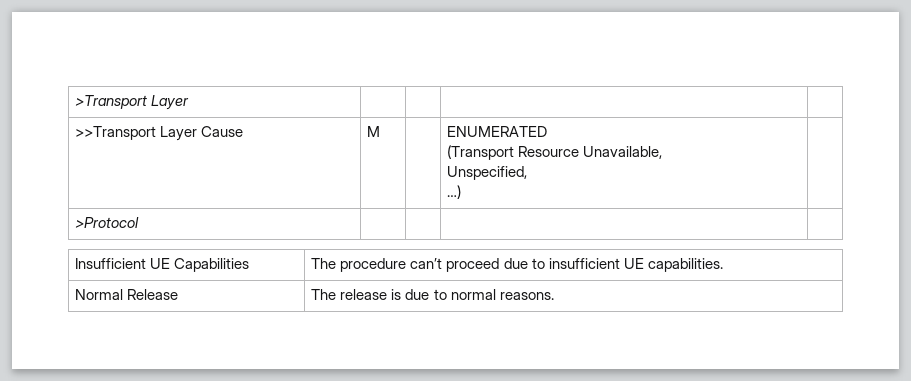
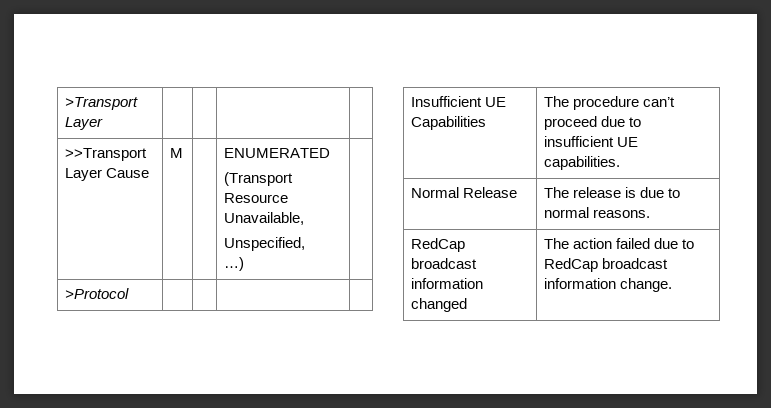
(554, 296) none -> [411,238,466,252] [411,258,478,269] [411,278,484,289] [411,298,468,312] [544,238,695,249] [544,258,669,272] [544,278,673,292] // RedCap broadcast information changed | The action failed due to RedCap broadcast information change.

